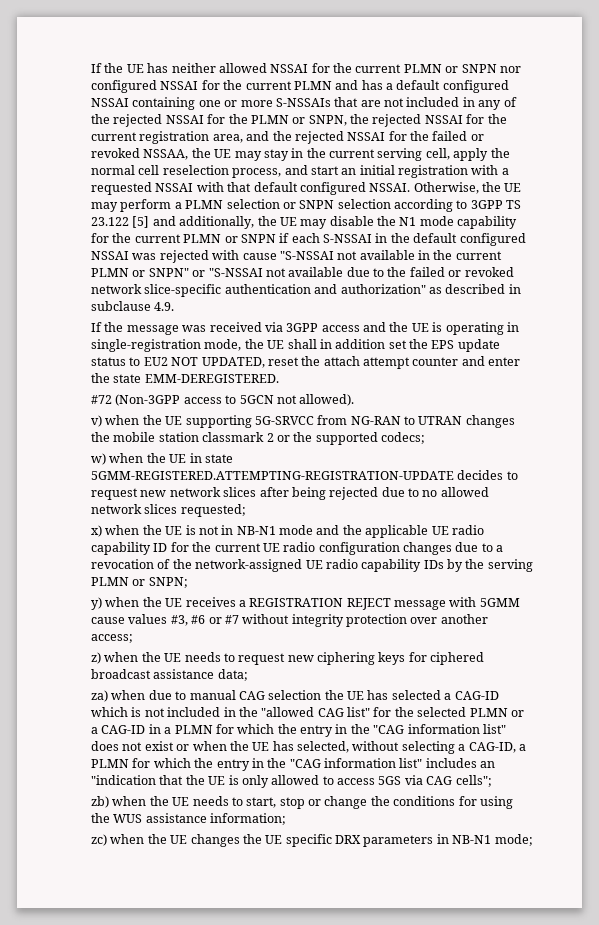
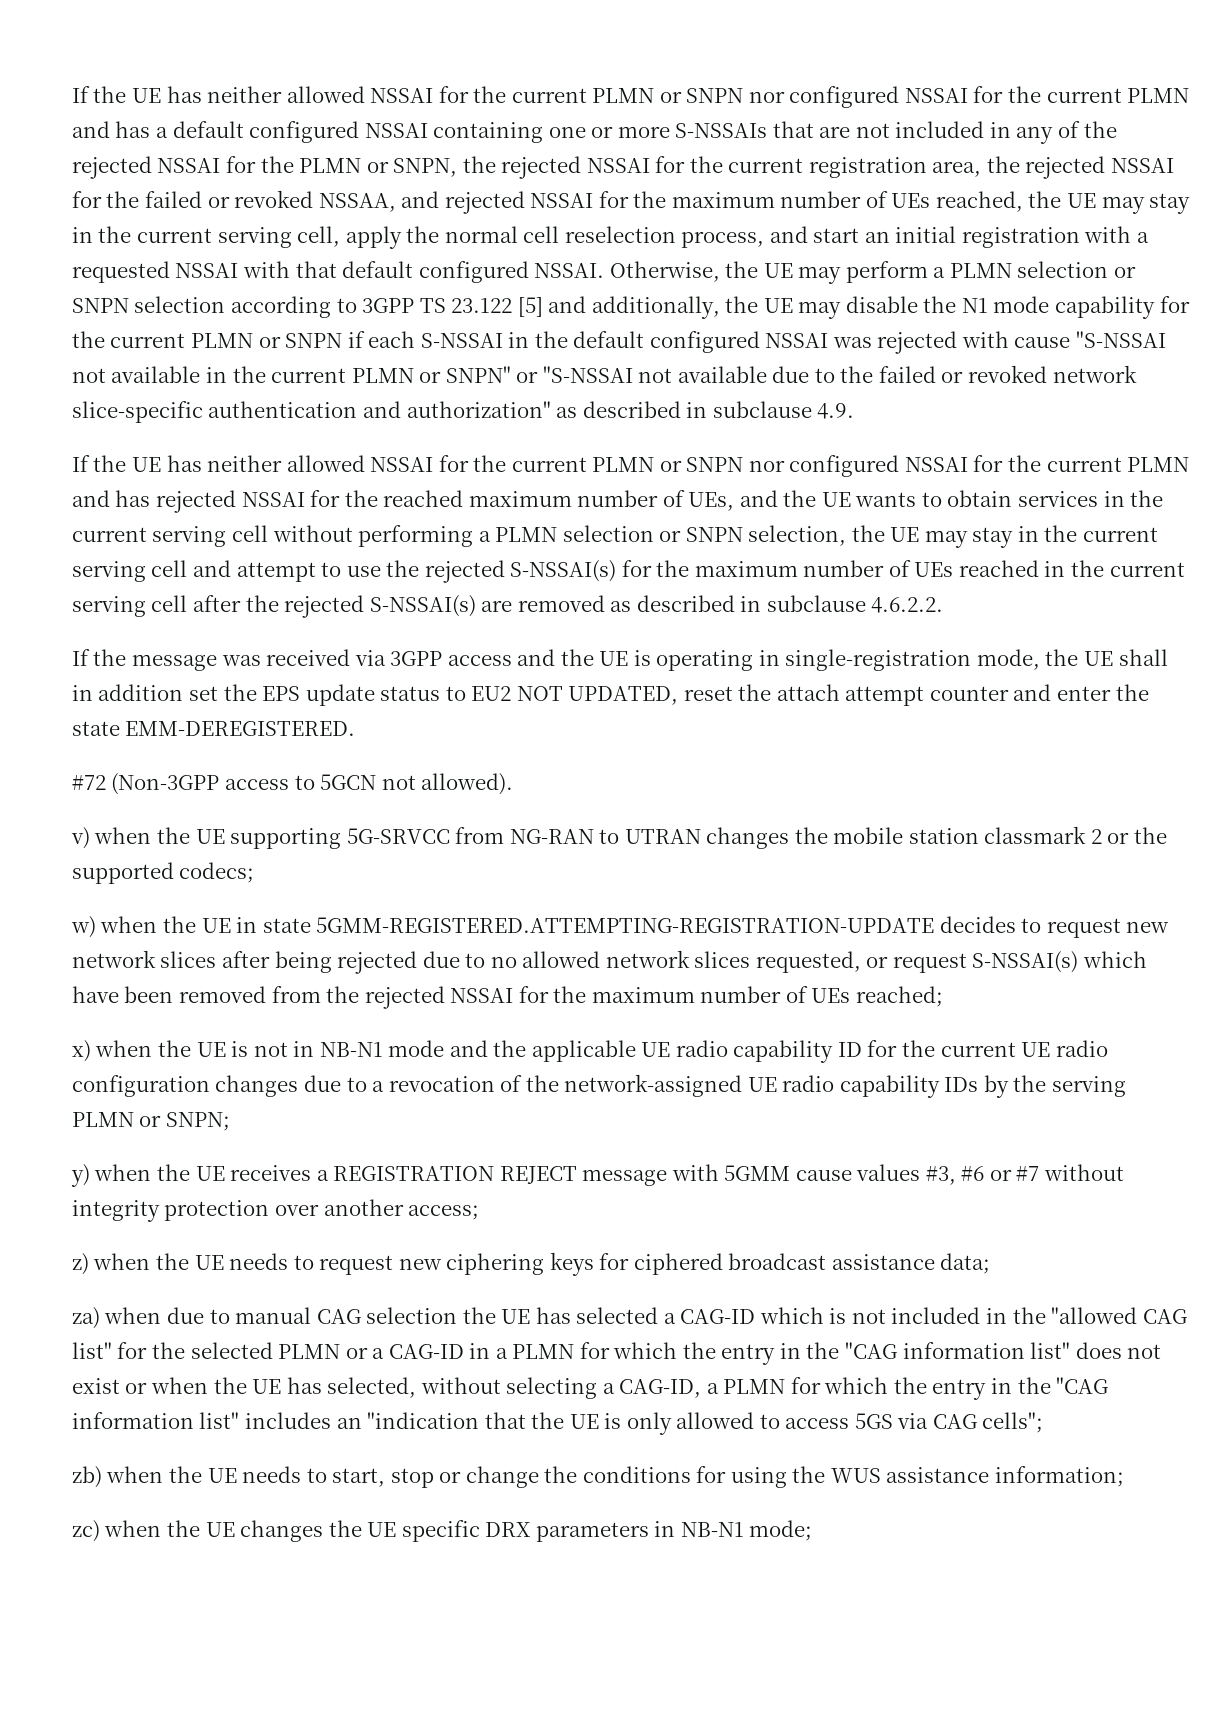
[246,131,270,141] and -> (982, 169) none
(189, 154) none -> [401,191,1023,214] and rejected NSSAI for the maximum number of UEs reached,
(175, 306) none -> [71,455,1190,477] [71,490,1164,513] [71,525,1158,548] [71,560,1185,583] [71,595,944,618] // If the UE has neither allowed NSSAI for the current PLMN or SNPN nor configured NSSAI for the current PLMN and has rejected NSSAI for the reached maximum number of UEs, and the UE wants to obtain services in the current serving cell without performing a PLMN selection or SNPN selection, the UE may stay in the current serving cell and attempt to use the rejected S-NSSAI(s) for the maximum number of UEs reached in the current serving cell after the rejected S-NSSAI(s) are removed as described in subclause 4.6.2.2.
[180,504,246,517] requested; -> [755,951,1147,973] [71,986,943,1009] requested, or request S-NSSAI(s) which have been removed from the rejected NSSAI for the maximum number of UEs reached;

